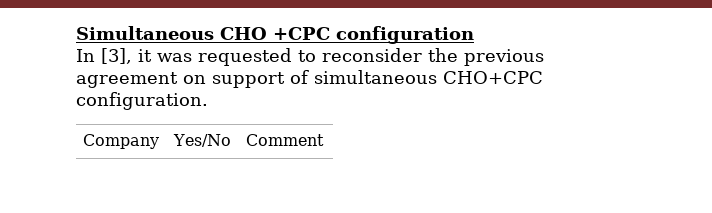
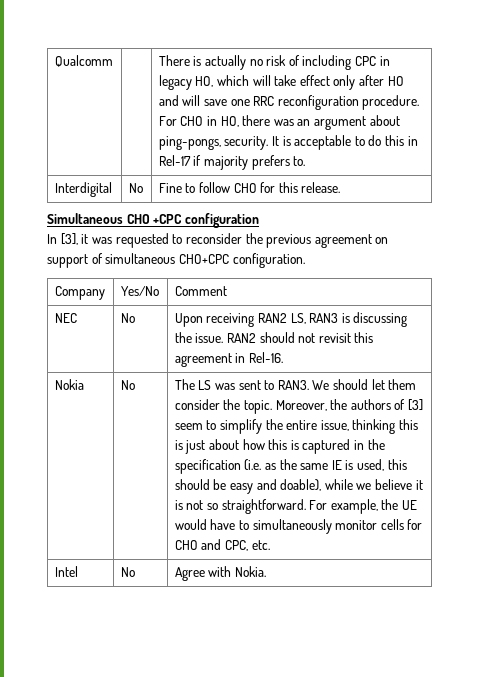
(76, 33) none -> [54,55,113,67] [158,55,390,70] [158,75,404,90] [158,95,420,110] [158,115,400,130] [158,135,418,150] [158,155,306,170] [54,182,112,197] [128,183,143,193] [158,182,341,193] Qualcomm | | There is actually no risk of including CPC in legacy HO, which will take effect only after HO and will save one RRC reconfiguration procedure. For CHO in HO, there was an argument about ping-pongs, security. It is acceptable to do this in Rel-17 if majority prefers to. // Interdigital | No | Fine to follow CHO for this release. //
(325, 140) none -> [54,313,77,323] [120,313,135,323] [174,312,408,327] [174,332,374,343] [174,352,283,367] [54,379,84,390] [120,380,135,390] [174,379,417,390] [174,399,424,414] [174,419,419,434] [174,439,385,454] [174,459,407,474] [174,479,423,494] [174,499,418,514] [174,519,423,534] [174,539,270,551] [54,566,78,577] [120,567,135,577] [174,566,266,581] // NEC | No | Upon receiving RAN2 LS, RAN3 is discussing the issue. RAN2 should not revisit this agreement in Rel-16. // Nokia | No | The LS was sent to RAN3. We should let them consider the topic. Moreover, the authors of [3] seem to simplify the entire issue, thinking this is just about how this is captured in the specification (i.e. as the same IE is used, this should be easy and doable), while we believe it is not so straightforward. For example, the UE would have to simultaneously monitor cells for CHO and CPC, etc. // Intel | No | Agree with Nokia.

